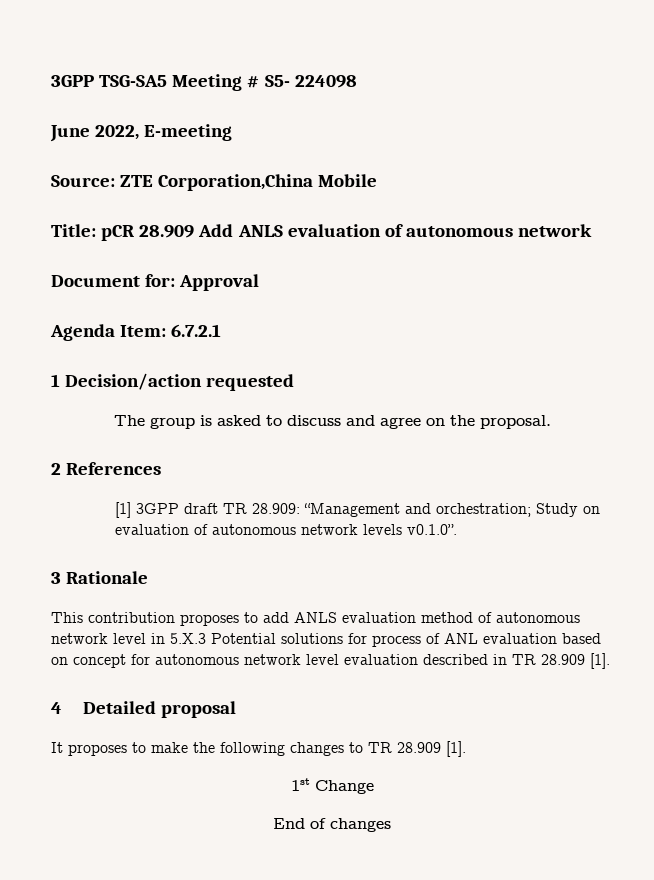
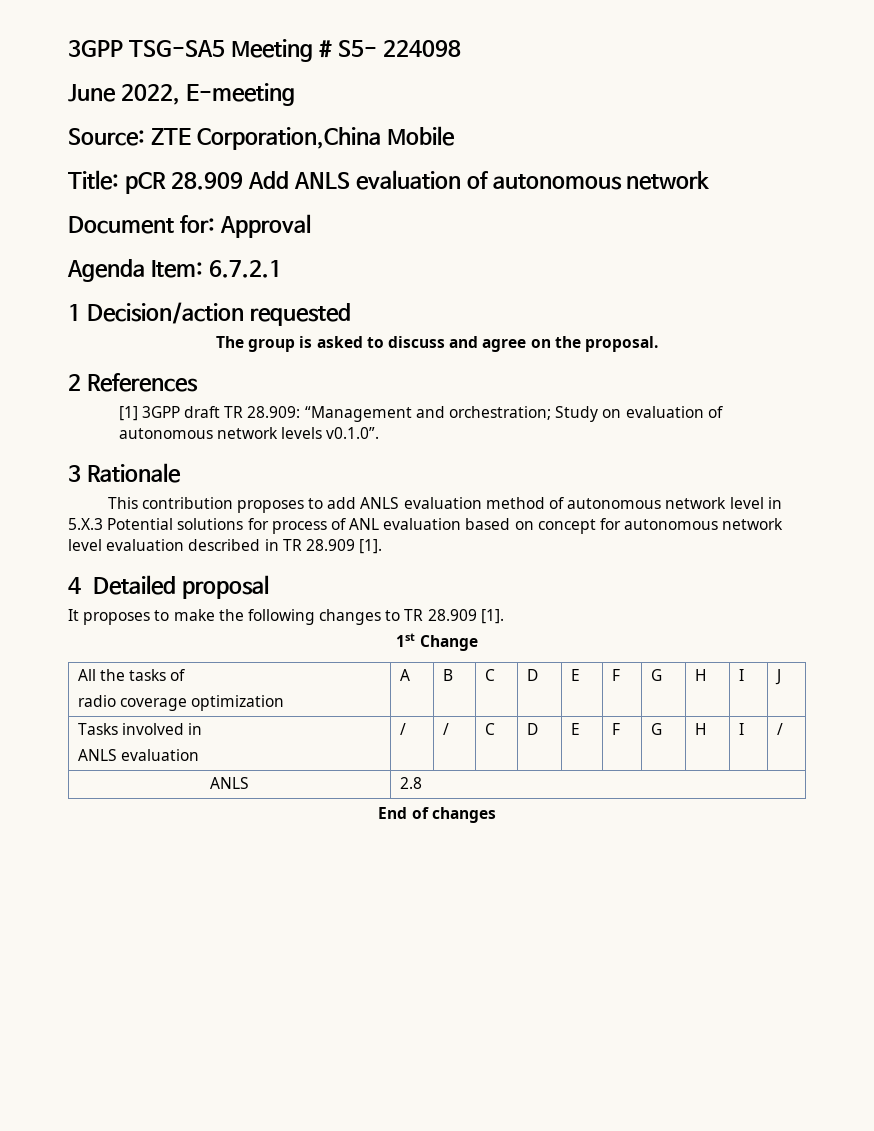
(374, 787) none -> [77,669,186,681] [77,695,284,711] [399,669,410,681] [442,669,453,681] [484,669,495,681] [526,669,538,681] [570,669,580,681] [611,669,620,681] [650,669,662,681] [694,669,706,681] [738,669,744,681] [774,669,781,685] [77,723,202,735] [77,749,199,761] [399,723,406,735] [442,723,449,735] [484,723,495,735] [526,723,538,735] [570,723,580,735] [611,723,620,735] [650,723,662,735] [694,723,706,735] [738,723,744,735] [776,723,783,735] [210,777,249,789] [399,777,422,789] // All the tasks of // radio coverage optimization | A | B | C | D | E | F | G | H | I | J // Tasks involved in // ANLS evaluation | / | / | C | D | E | F | G | H | I | / // ANLS | 2.8

